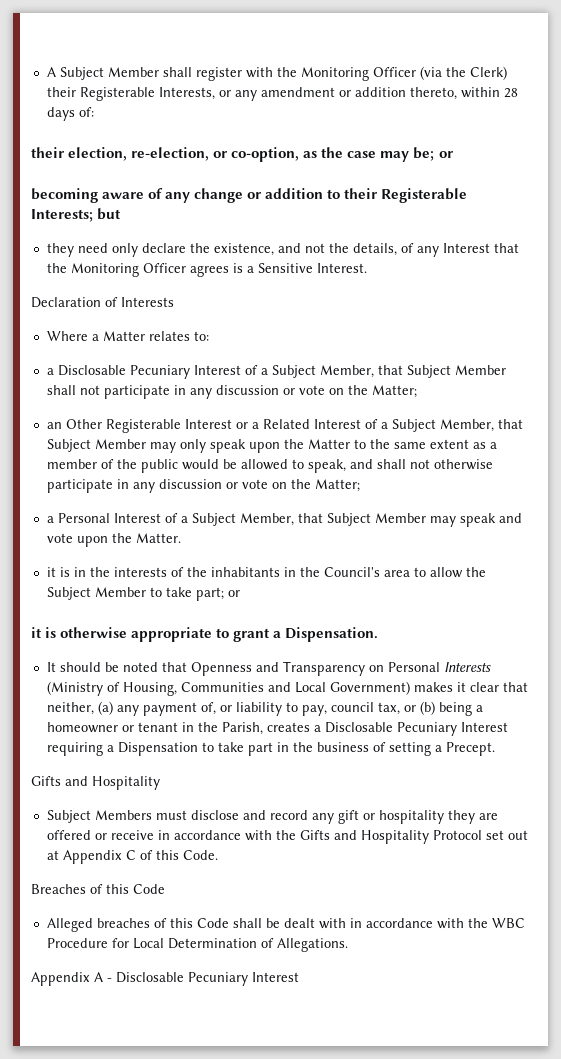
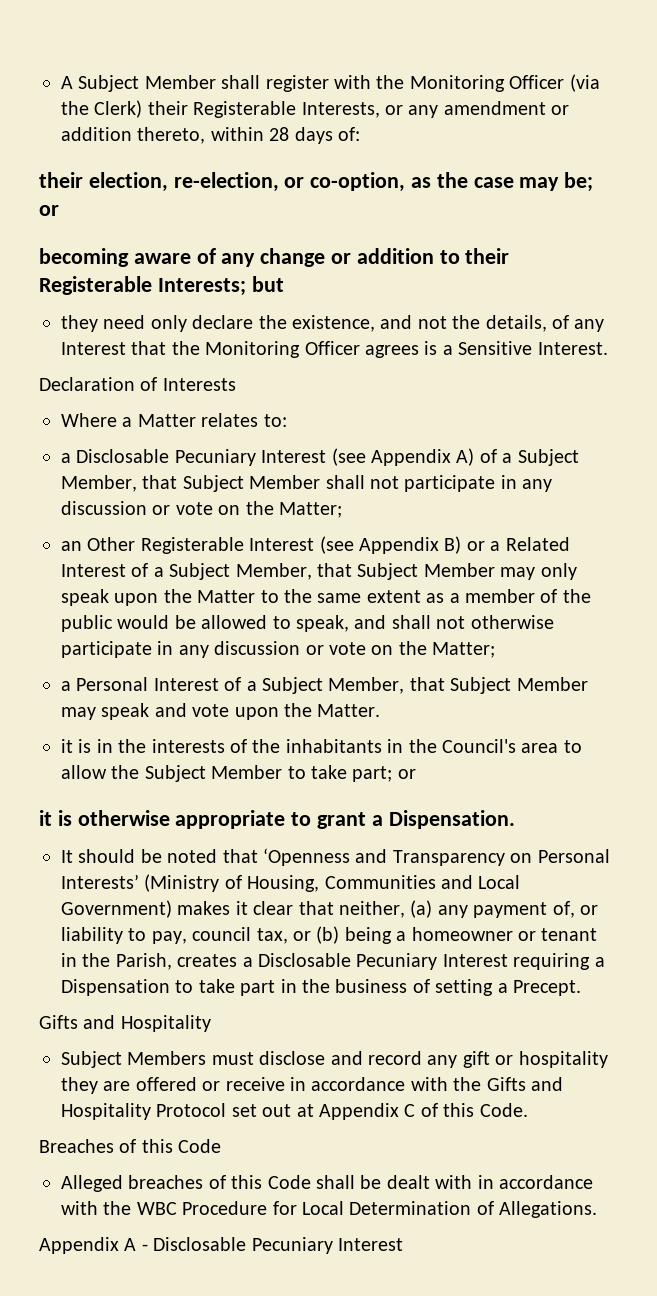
(241, 370) none -> [331,448,475,466] (see Appendix A)
(232, 424) none -> [319,536,462,554] (see Appendix B)
[190,662,252,676] Openness -> [263,848,350,866] ‘Openness
[443,662,491,672] Interests -> [61,874,139,889] Interests’

